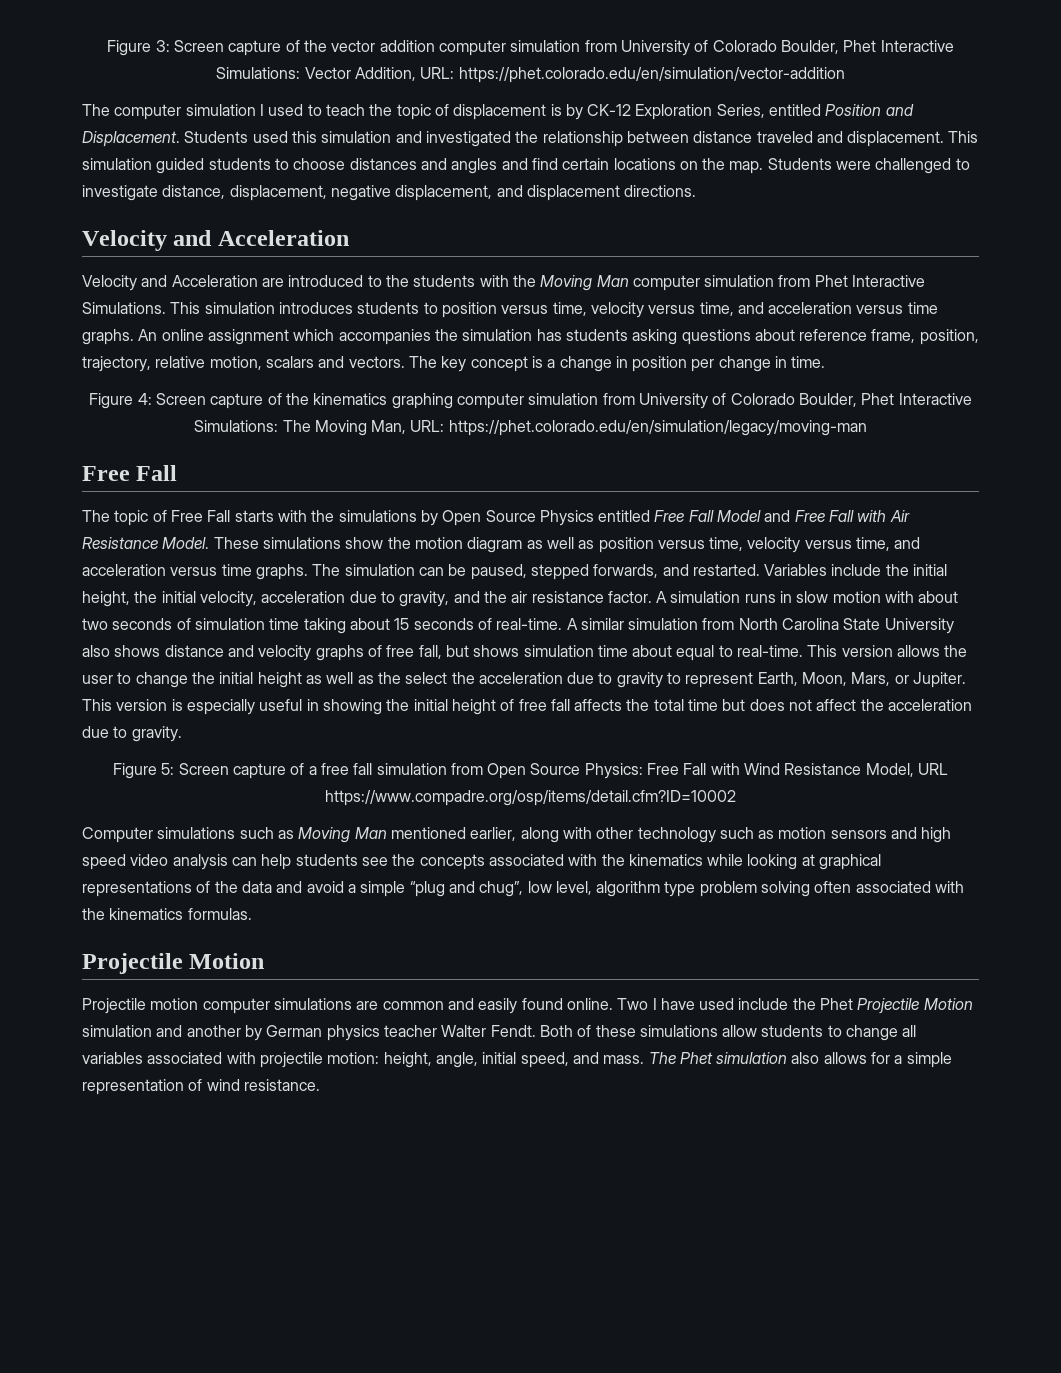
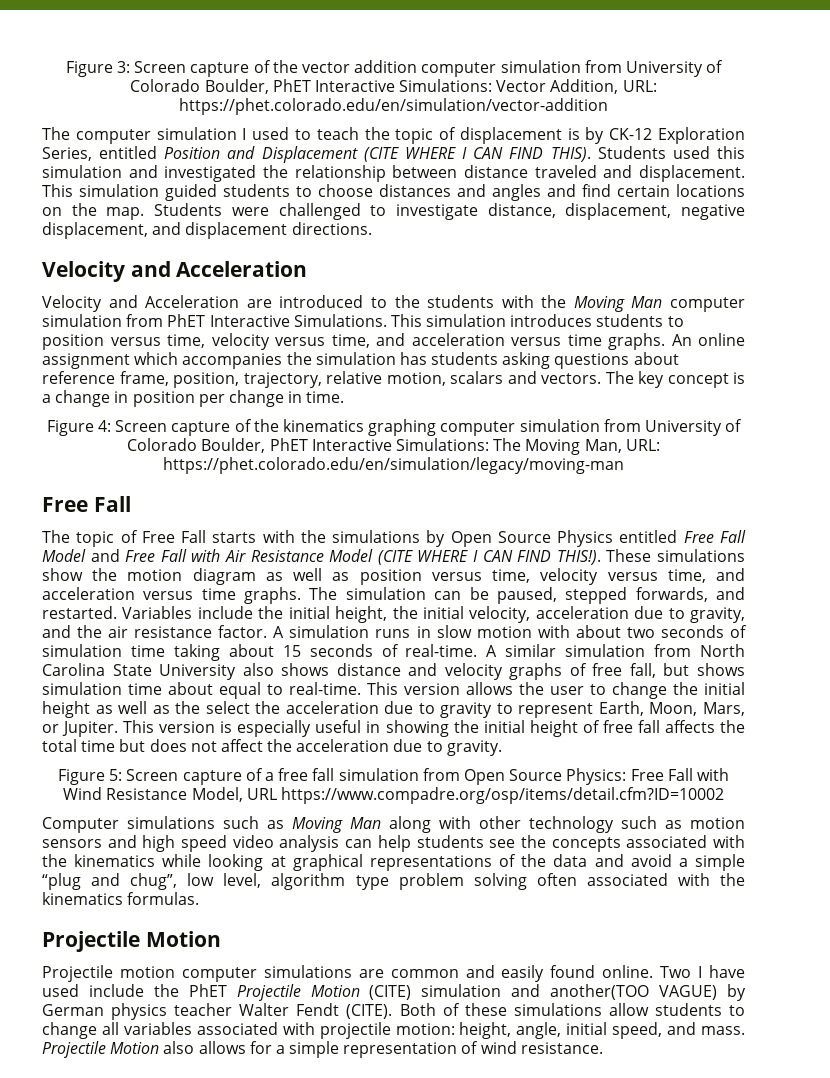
[843,40,877,52] Phet -> [272,79,311,92] PhET
[82,131,180,147] Displacement. -> [261,146,591,163] Displacement (CITE WHERE I CAN FIND THIS).
[814,275,848,287] Phet -> [167,314,206,327] PhET
[861,393,895,405] Phet -> [269,438,308,451] PhET
[162,537,210,549] Model. -> [329,549,601,565] Model (CITE WHERE I CAN FIND THIS!).
[390,827,517,841] mentioned earlier, -> (381, 823) none
[820,998,973,1014] [82,1025,241,1037] Phet Projectile Motion simulation and another -> [188,984,718,1001] PhET Projectile Motion (CITE) simulation and another(TOO VAGUE)
[490,1025,536,1037] Fendt. -> [296,1003,393,1019] Fendt (CITE).
[648,1052,788,1064] The Phet simulation -> [42,1041,160,1058] Projectile Motion

